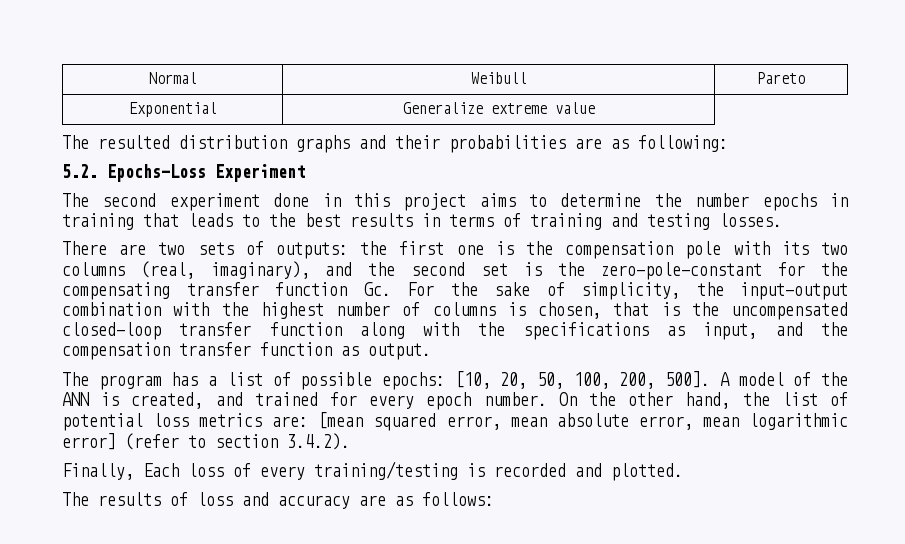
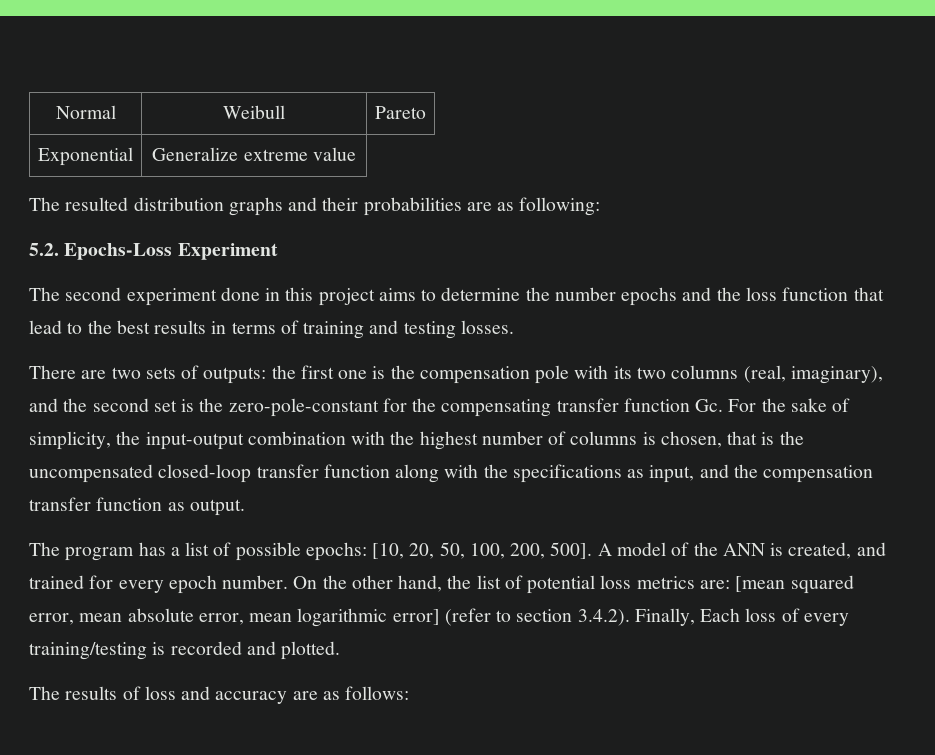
[829,193,848,207] [62,213,233,230] in training that leads -> [682,287,884,301] [29,320,62,334] and the loss function that lead
(350, 441) // -> (630, 617) none

